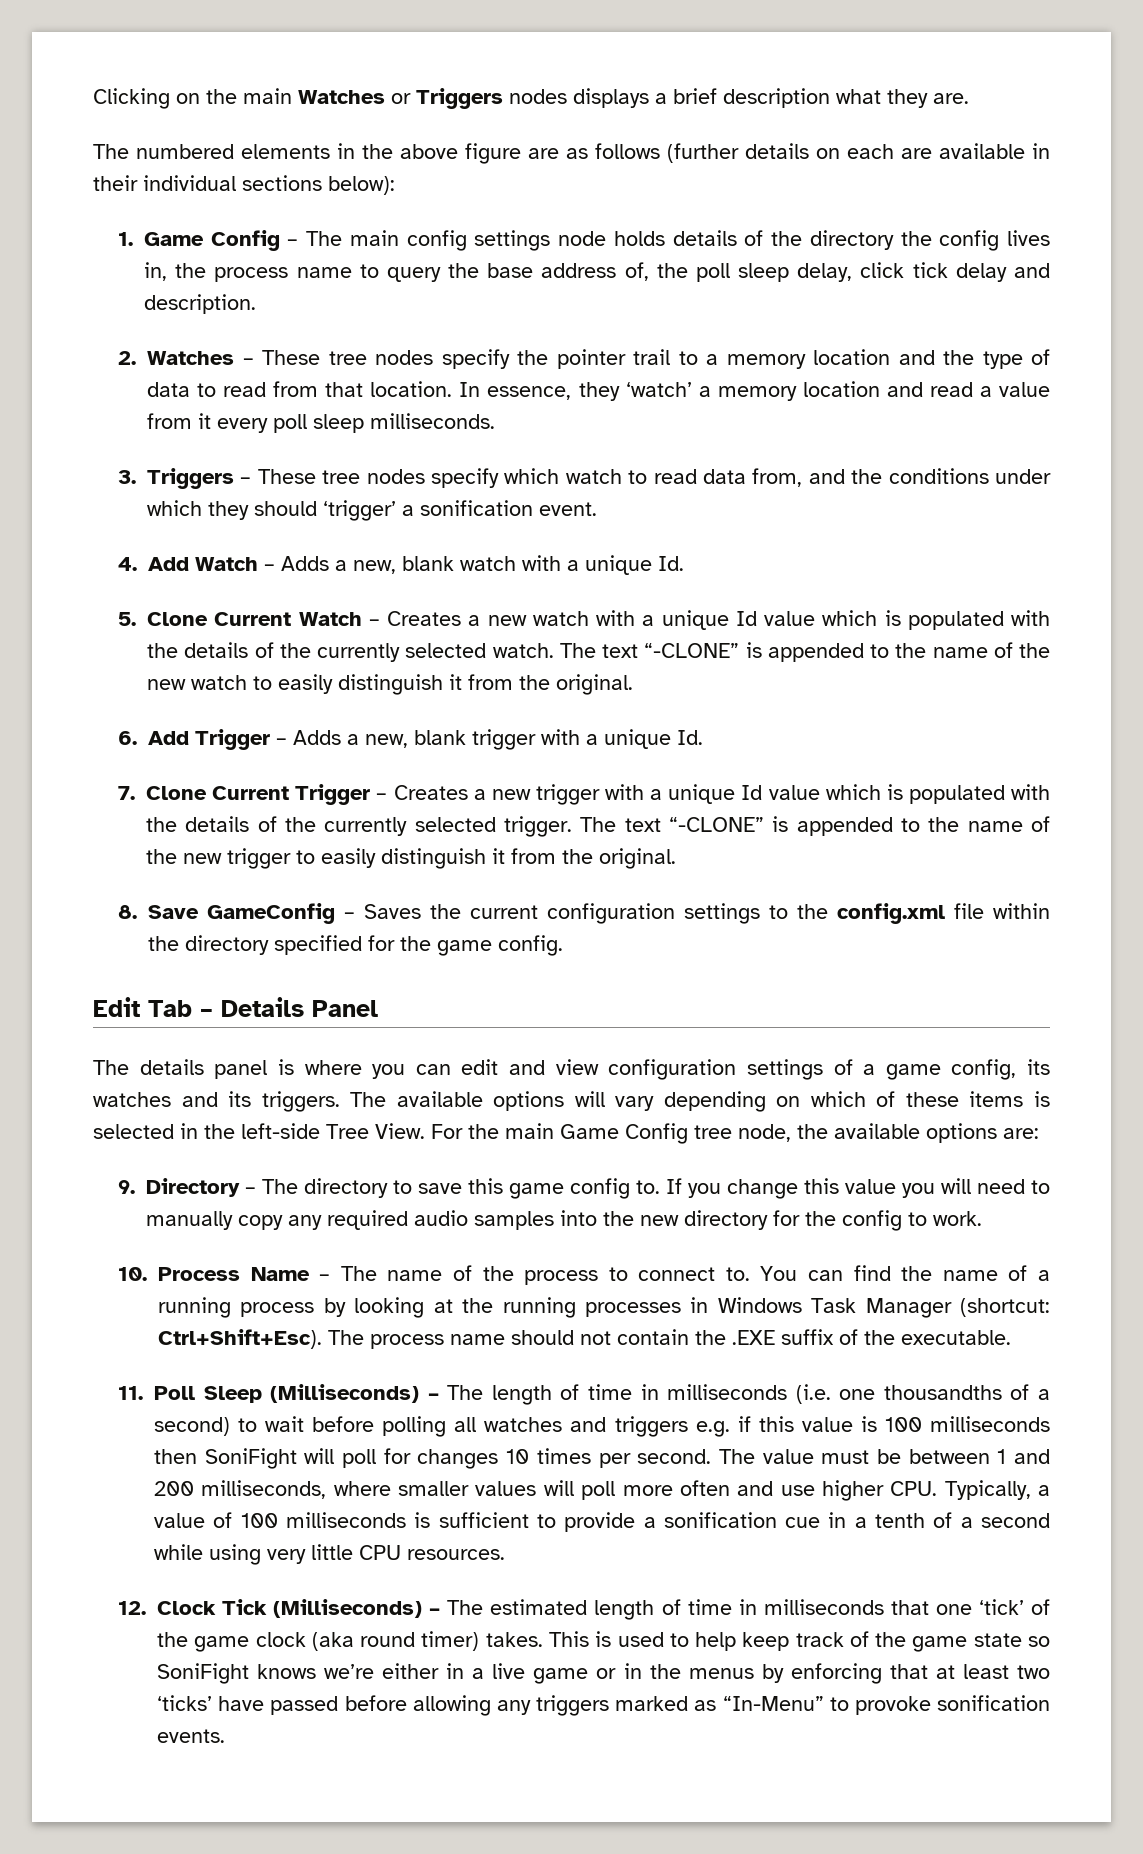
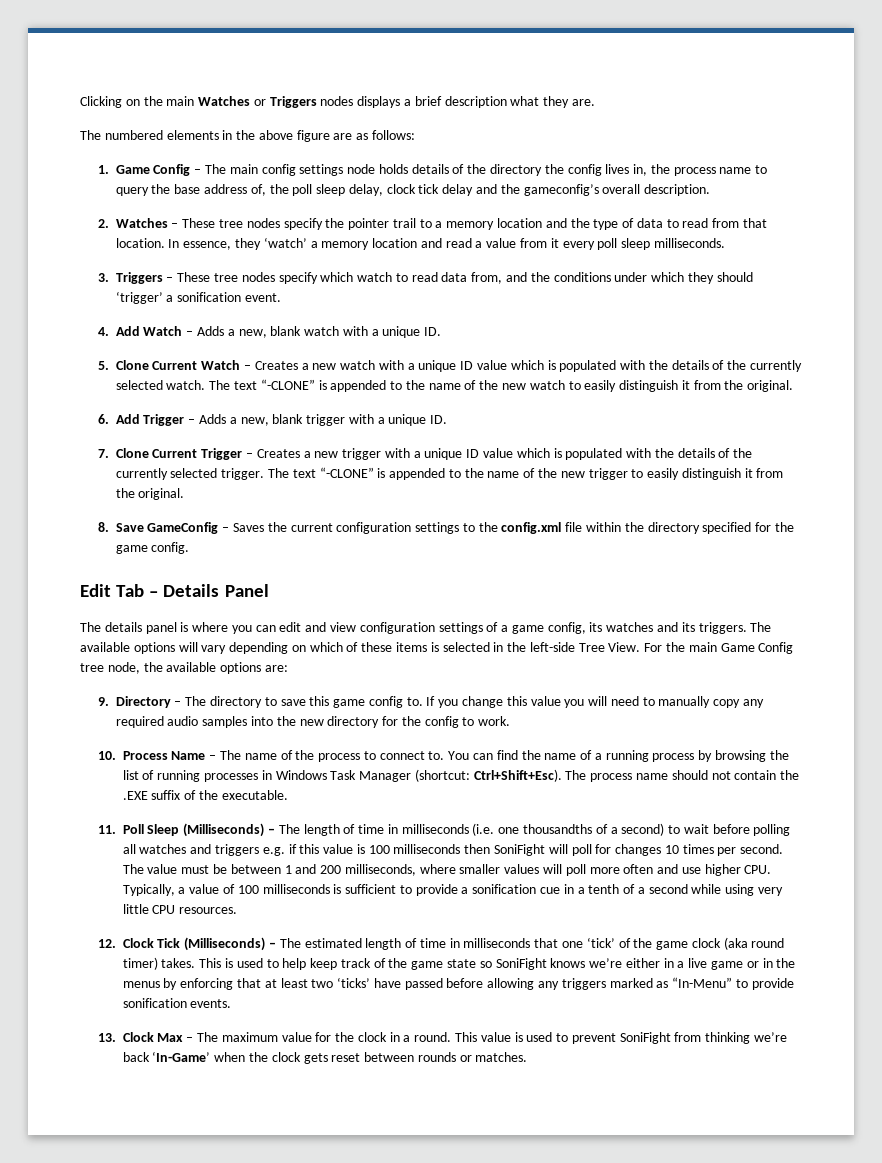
[595,143,1050,163] [93,175,395,195] follows (further details on each are available in their individual sections below): -> [372,130,416,140] follows:
[860,262,905,278] click -> [386,184,416,194] clock
(1051, 270) none -> [500,184,641,196] the gameconfig’s overall
[657,556,684,571] Id. -> [424,327,442,336] ID.
[735,611,757,626] Id -> [460,361,474,370] ID
[676,730,703,745] Id. -> [430,415,448,424] ID.
[741,785,763,800] Id -> [466,449,480,458] ID
[354,1297,494,1318] looking at the -> [714,750,789,762] [122,770,155,780] browsing the list of
[854,1696,931,1715] provoke -> [751,978,794,990] provide
(225, 1736) none -> [97,1032,787,1044] [122,1051,528,1064] // 13. Clock Max – The maximum value for the clock in a round. This value is used to prevent SoniFight from thinking we’re back ‘In-Game’ when the clock gets reset between rounds or matches.

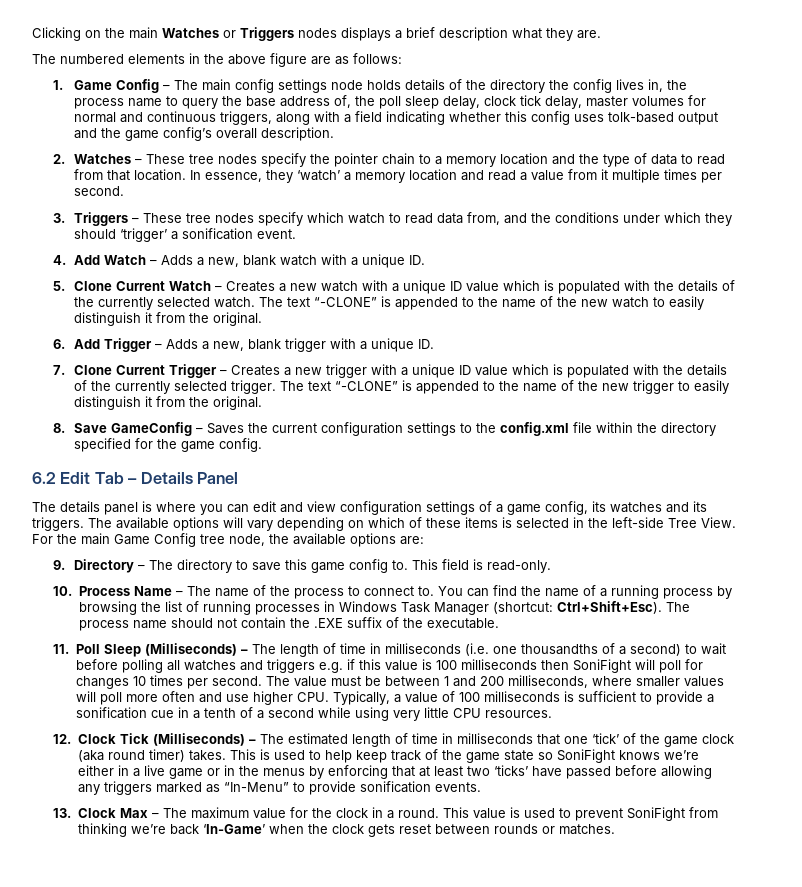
[442,184,599,196] delay and the gameconfig’s -> [545,95,707,109] [74,111,719,125] [74,127,213,141] delay, master volumes for normal and continuous triggers, along with a field indicating whether this config uses tolk-based output and the game config’s
[392,218,416,228] trail -> [382,153,416,165] chain
[562,238,725,250] every poll sleep milliseconds. -> [612,169,723,183] [74,186,125,196] multiple times per second.
(190, 548) none -> [32,472,56,484] 6.2
[426,696,764,708] [115,716,511,728] If you change this value you will need to manually copy any required audio samples into the new directory for the config to work. -> [412,559,552,573] This field is read-only.

